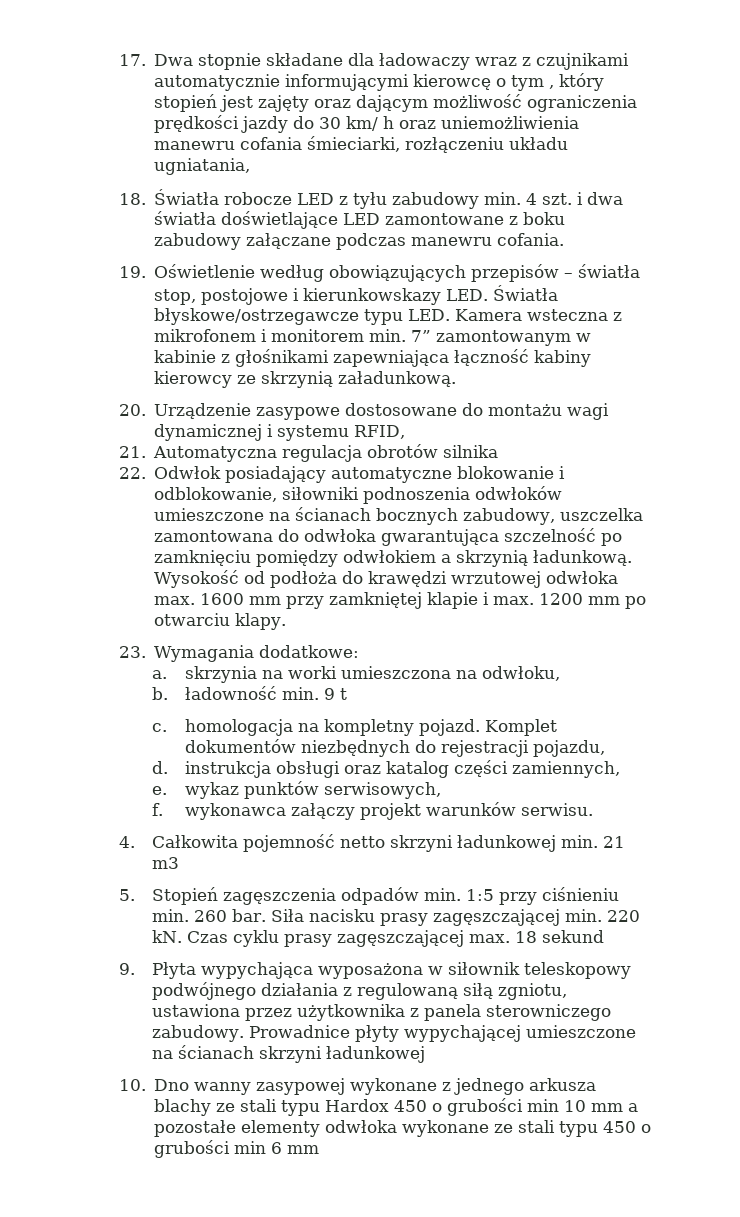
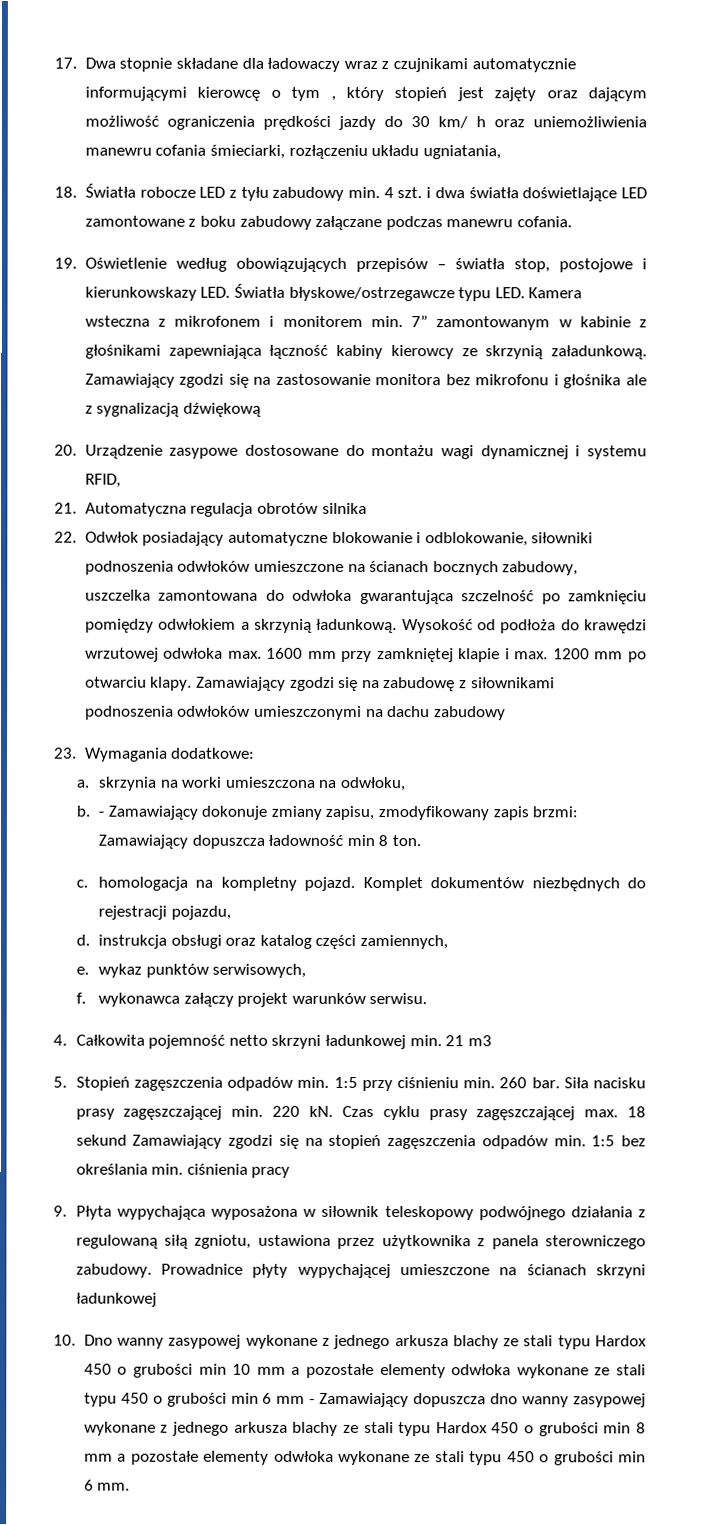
(457, 379) none -> [84,373,647,389] [84,402,262,417] Zamawiający zgodzi się na zastosowanie monitora bez mikrofonu i głośnika ale z sygnalizacją dźwiękową
(287, 621) none -> [196,676,555,692] [84,705,506,721] Zamawiający zgodzi się na zabudowę z siłownikami podnoszenia odwłoków umieszczonymi na dachu zabudowy
[184,686,347,700] ładowność min. 9 t -> [97,805,579,821] [97,834,421,849] - Zamawiający dokonuje zmiany zapisu, zmodyfikowany zapis brzmi: Zamawiający dopuszcza ładowność min 8 ton.
(604, 936) none -> [132,1134,647,1150] [75,1163,291,1178] Zamawiający zgodzi się na stopień zagęszczenia odpadów min. 1:5 bez określania min. ciśnienia pracy
(320, 1149) none -> [309,1392,647,1408] [83,1421,646,1437] [83,1450,647,1466] [83,1479,131,1491] - Zamawiający dopuszcza dno wanny zasypowej wykonane z jednego arkusza blachy ze stali typu Hardox 450 o grubości min 8 mm a pozostałe elementy odwłoka wykonane ze stali typu 450 o grubości min 6 mm.

